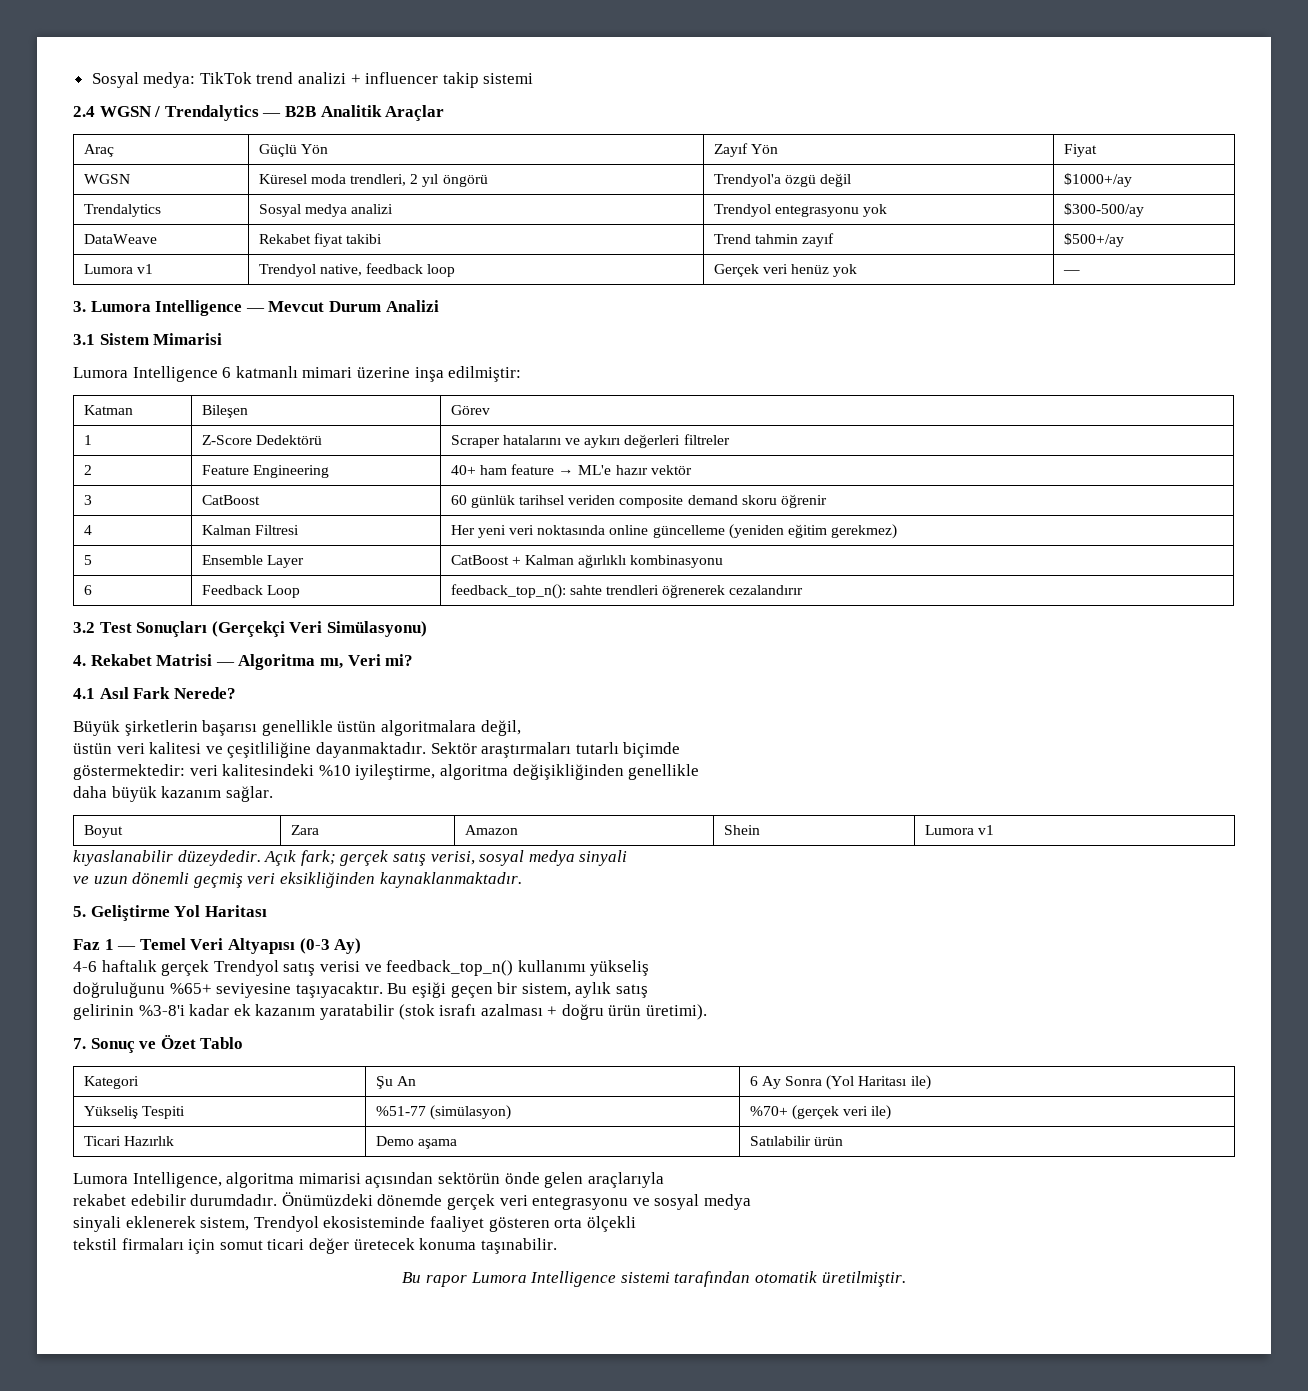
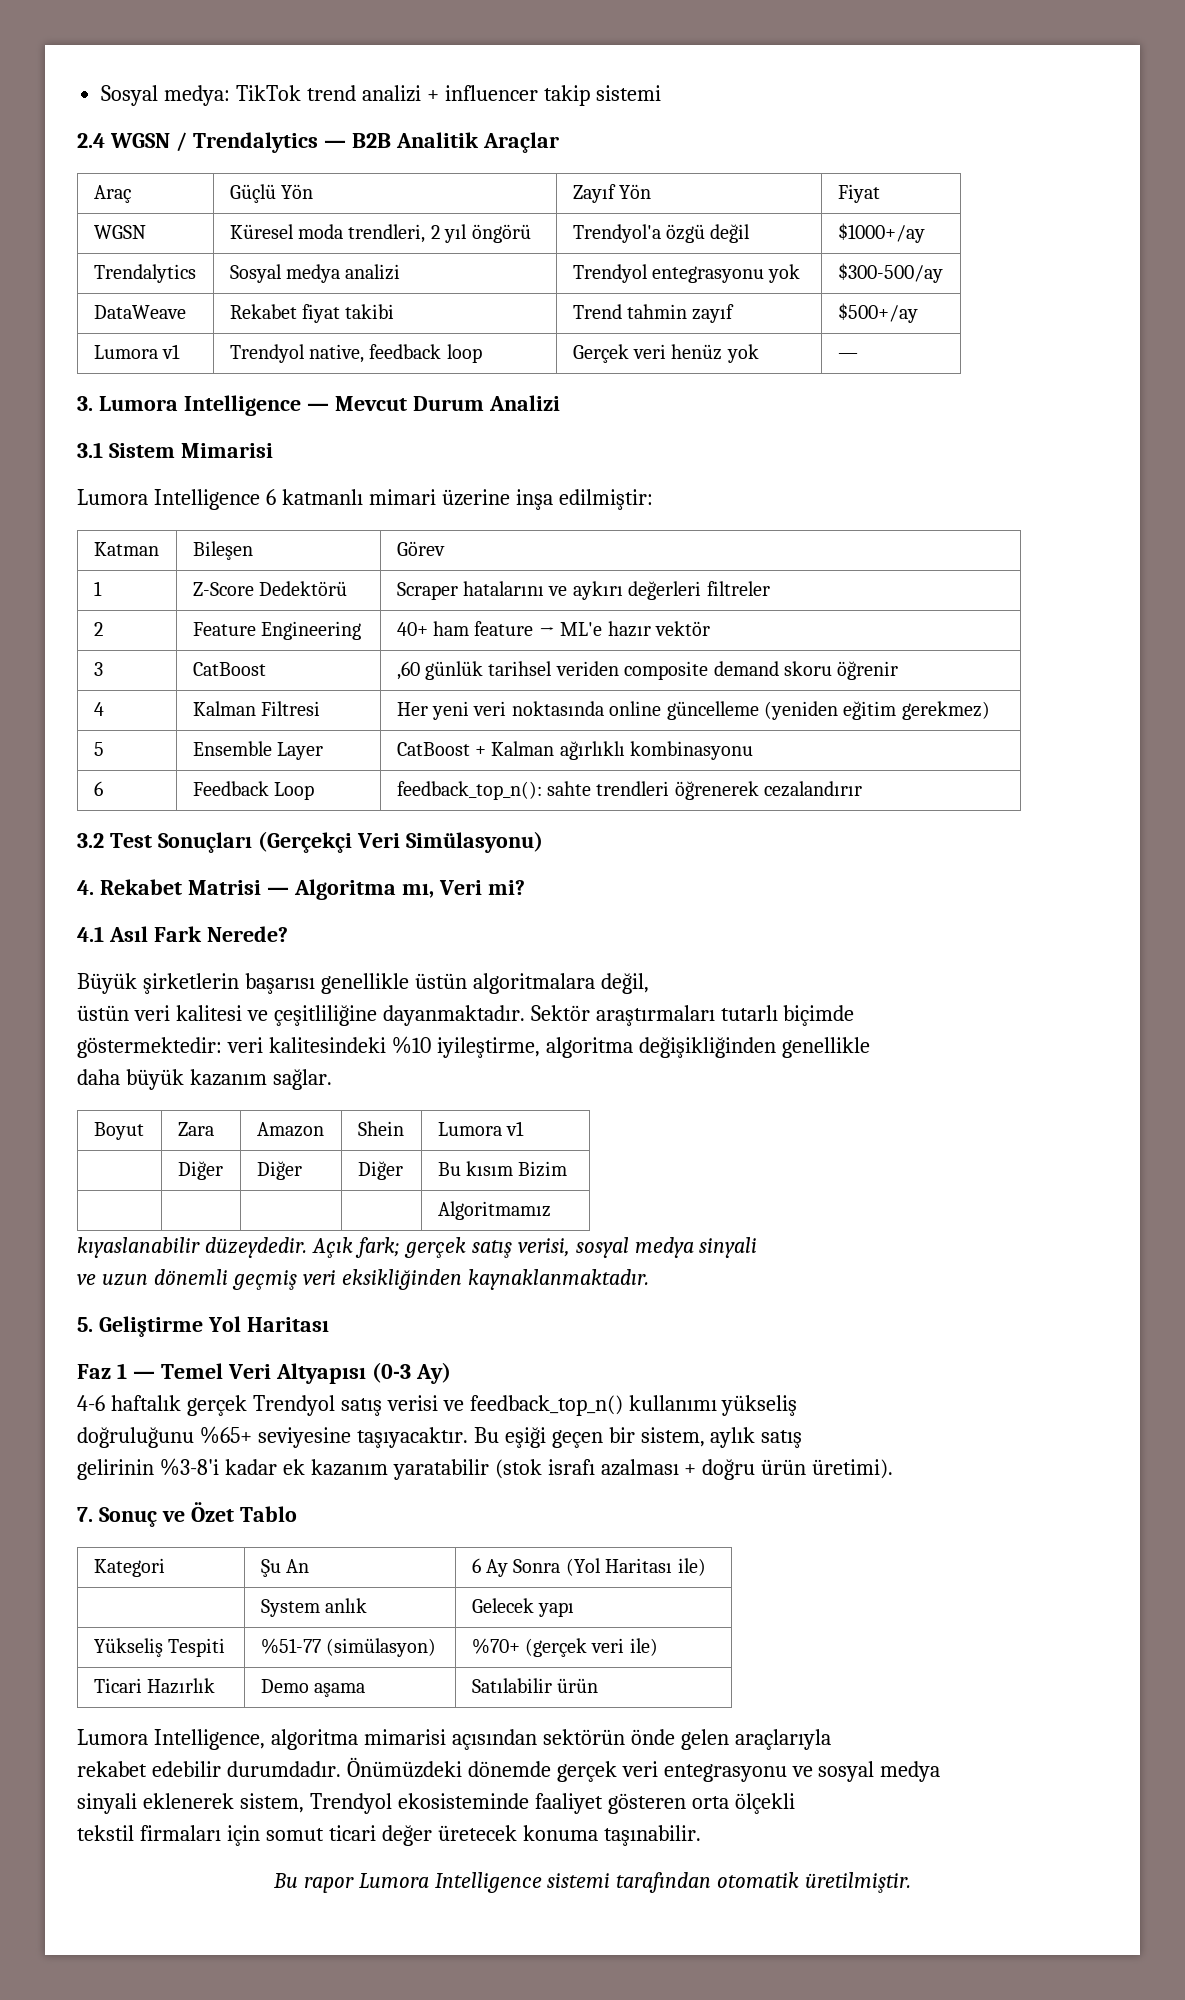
[450,495,467,505] 60 -> [396,661,420,680] ,60
(994, 830) none -> [177,1161,223,1180] [256,1161,302,1180] [357,1161,403,1180] [437,1161,568,1177] [437,1201,551,1220] // | Diğer | Diğer | Diğer | Bu kısım Bizim // | | | | Algoritmamız
(931, 1082) none -> [260,1598,368,1617] [471,1598,575,1617] // | System anlık | Gelecek yapı

